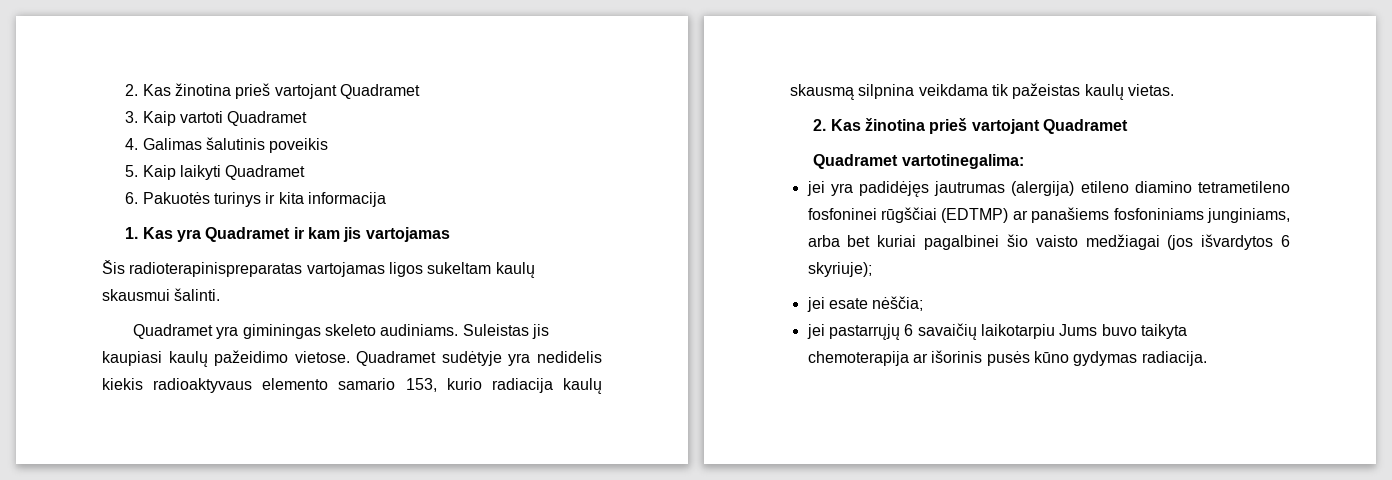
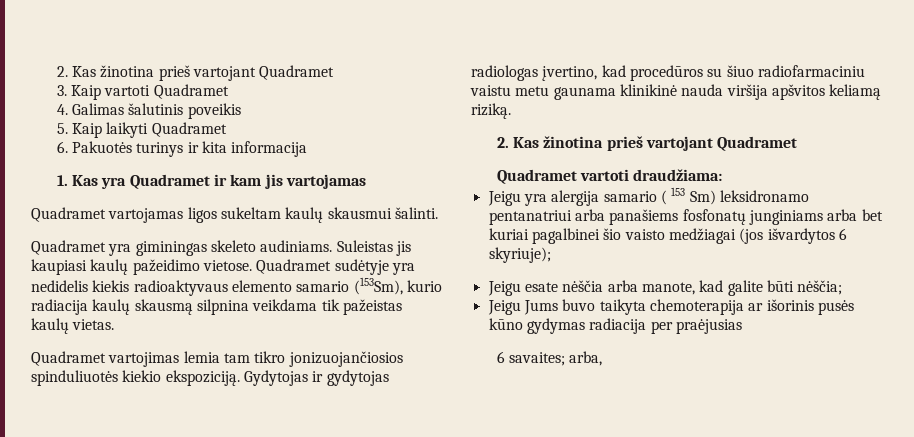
[102,260,303,277] Šis radioterapinispreparatas -> [31,207,106,222] Quadramet
[405,378,437,392] 153, -> [353,277,403,295] (153Sm),
(1174, 90) none -> [31,351,403,367] [31,370,389,386] [471,65,865,81] [470,84,882,100] [471,103,511,119] // Quadramet vartojimas lemia tam tikro jonizuojančiosios spinduliuotės kiekio ekspoziciją. Gydytojas ir gydytojas radiologas įvertino, kad procedūros su šiuo radiofarmaciniu vaistu metu gaunama klinikinė nauda viršija apšvitos keliamą riziką.
[901,154,1024,169] [806,181,1290,197] [807,207,1290,223] vartotinegalima: // jei yra padidėjęs jautrumas (alergija) etileno diamino tetrametileno fosfoninei rūgščiai (EDTMP) ar panašiems fosfoniniams junginiams, -> [580,169,723,181] [487,187,809,206] [488,209,823,225] vartoti draudžiama: // Jeigu yra alergija samario ( 153 Sm) leksidronamo pentanatriui arba panašiems fosfonatų junginiams
[806,296,924,312] [806,323,1055,340] jei esate nėščia; // jei pastarrųjų 6 savaičių laikotarpiu -> [487,280,843,296] [487,300,521,315] Jeigu esate nėščia arba manote, kad galite būti nėščia; // Jeigu
[1141,351,1207,366] radiacija. -> [589,318,742,334] [496,351,603,366] radiacija per praėjusias // 6 savaites; arba,

